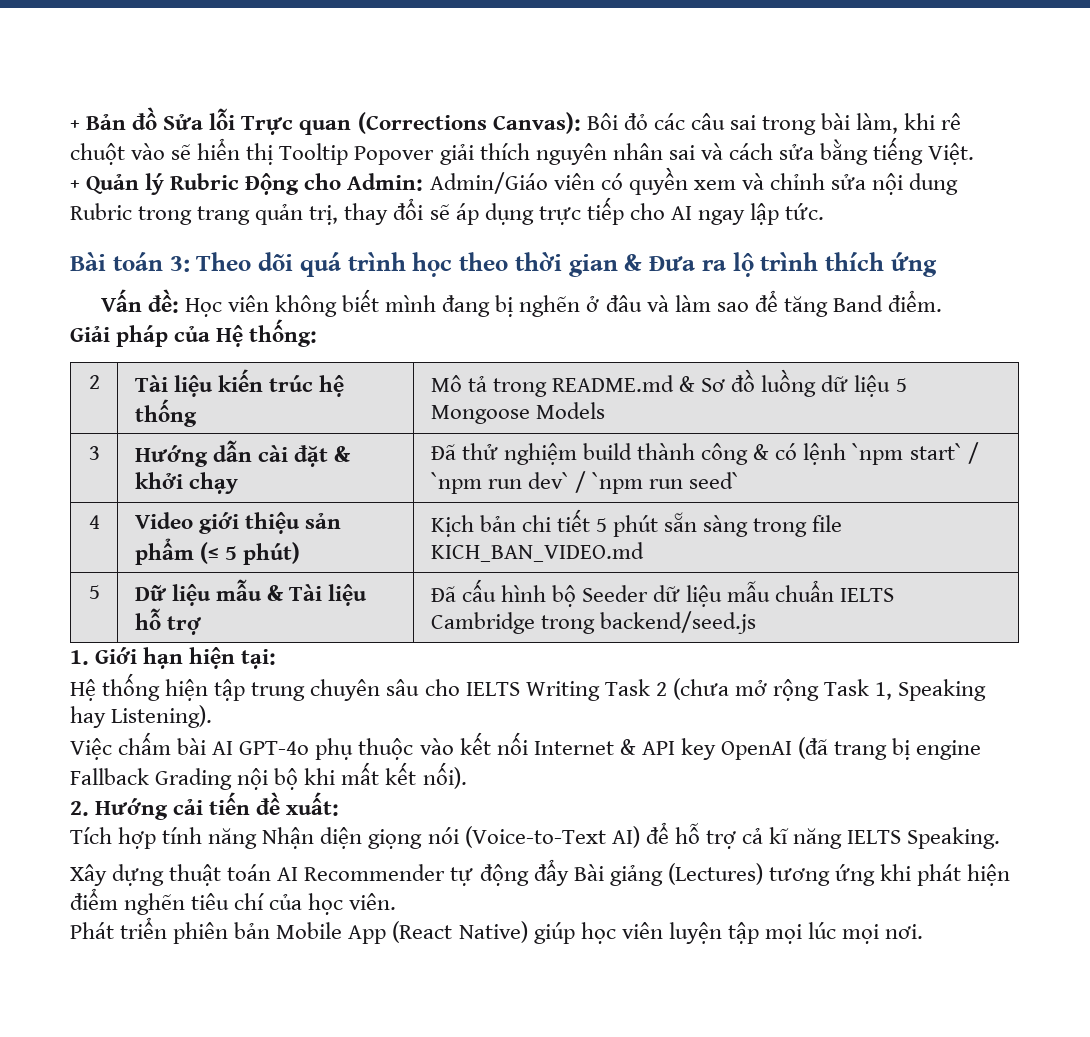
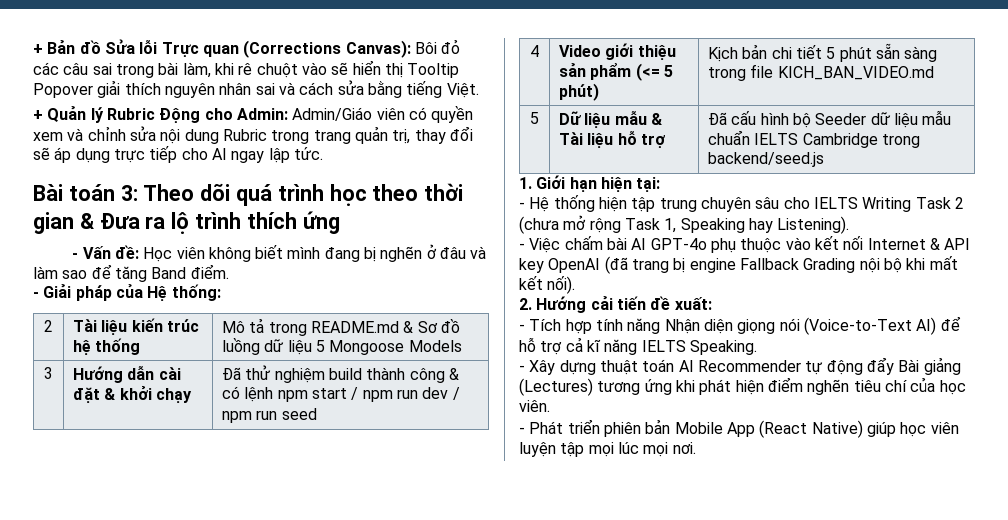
(937, 264) none -> [72,253,79,259] -
(943, 301) none -> [33,292,39,298] -
[852,442,979,465] [430,471,740,494] `npm start` / `npm run dev` / `npm run seed` -> [277,387,460,402] [222,408,317,423] npm start / npm run dev / npm run seed
[199,542,219,564] (≤ -> [635,63,660,81] (<=
(277, 659) none -> [519,202,525,209] -
(213, 716) none -> [519,243,525,250] -
(340, 804) none -> [519,324,525,331] -
(1001, 838) none -> [519,365,525,372] -
(397, 901) none -> [519,427,525,434] -

